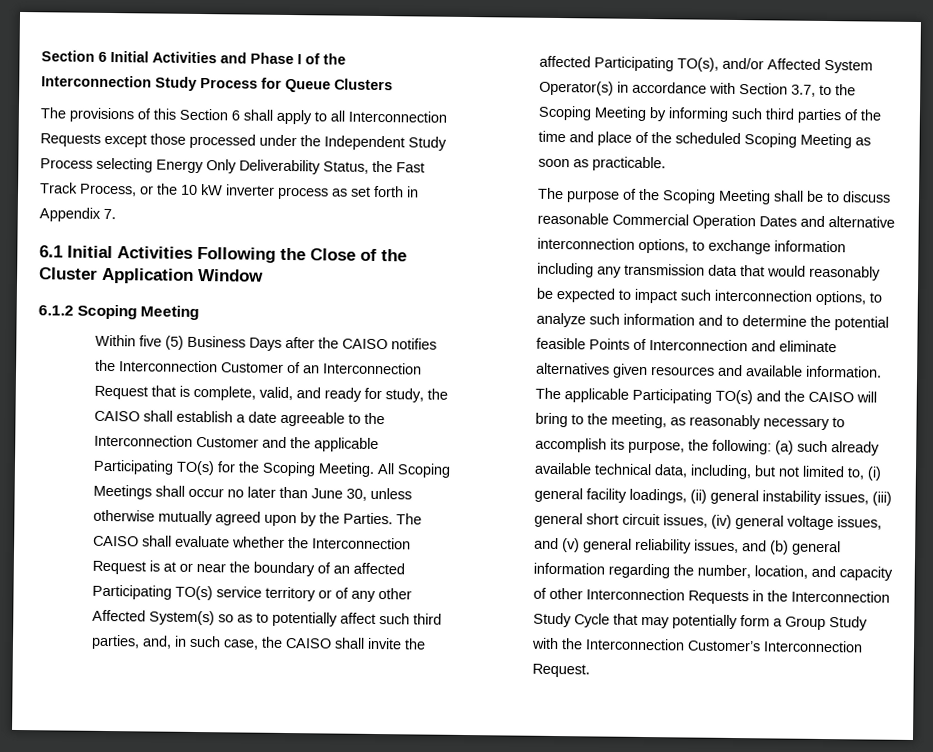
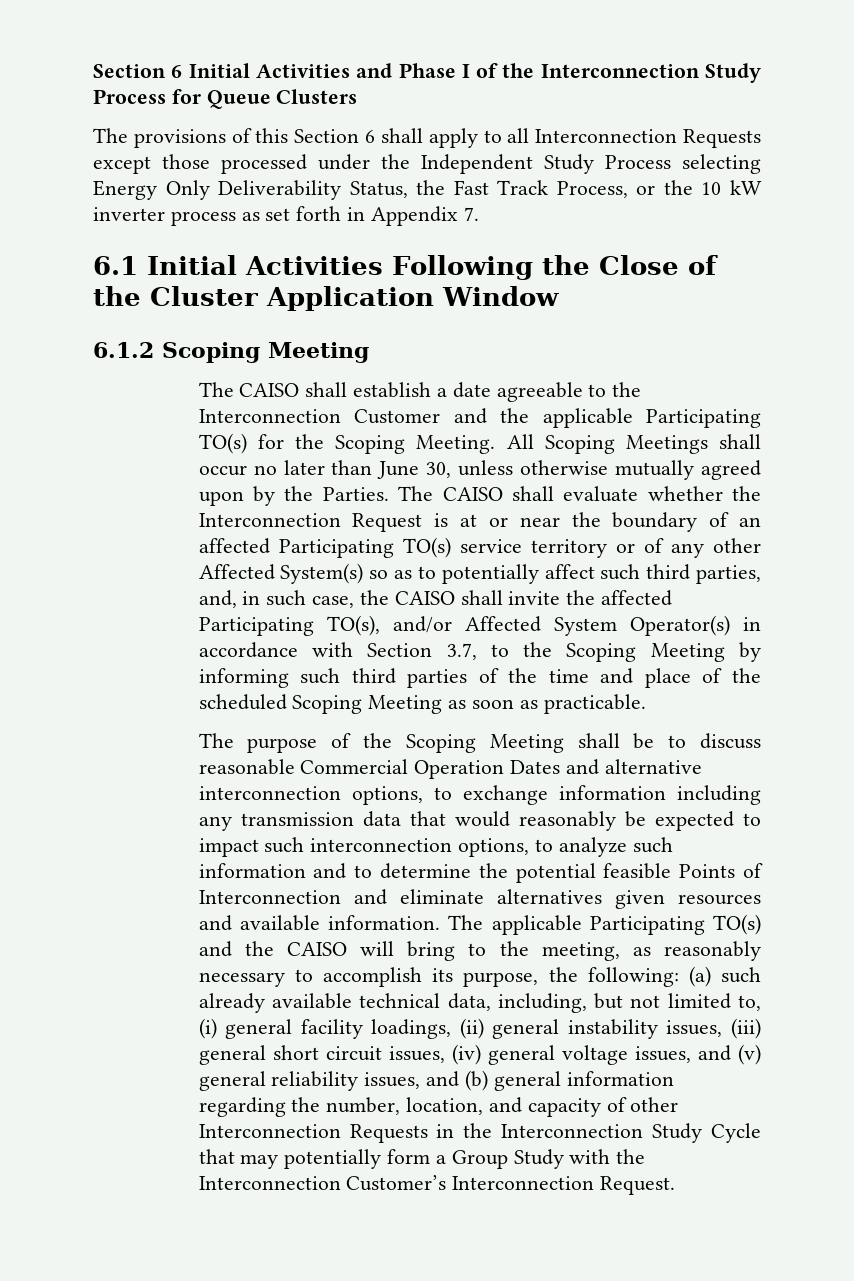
[95,334,438,351] [95,359,423,375] [94,385,449,403] Within five (5) Business Days after the CAISO notifies the Interconnection Customer of an Interconnection Request that is complete, valid, and ready for study, the -> [198,382,234,397] The

